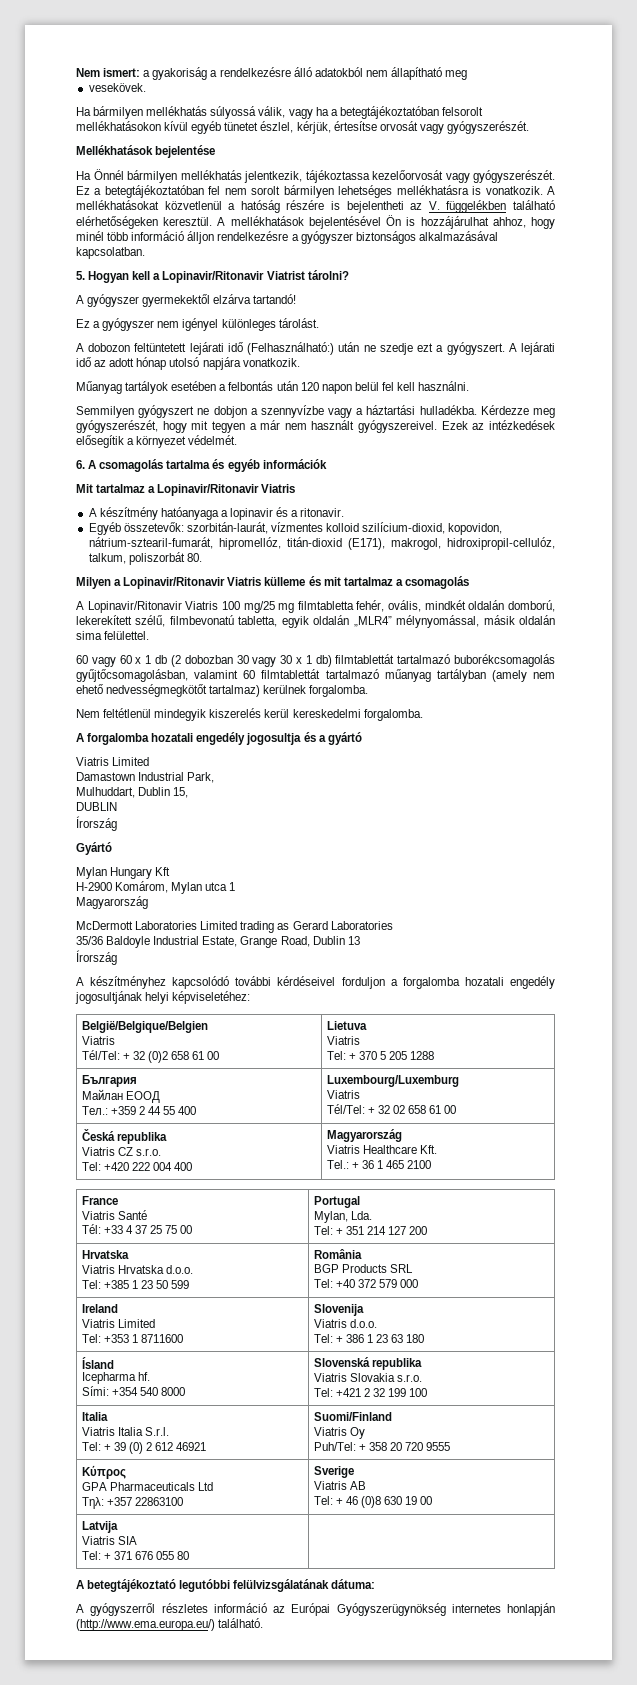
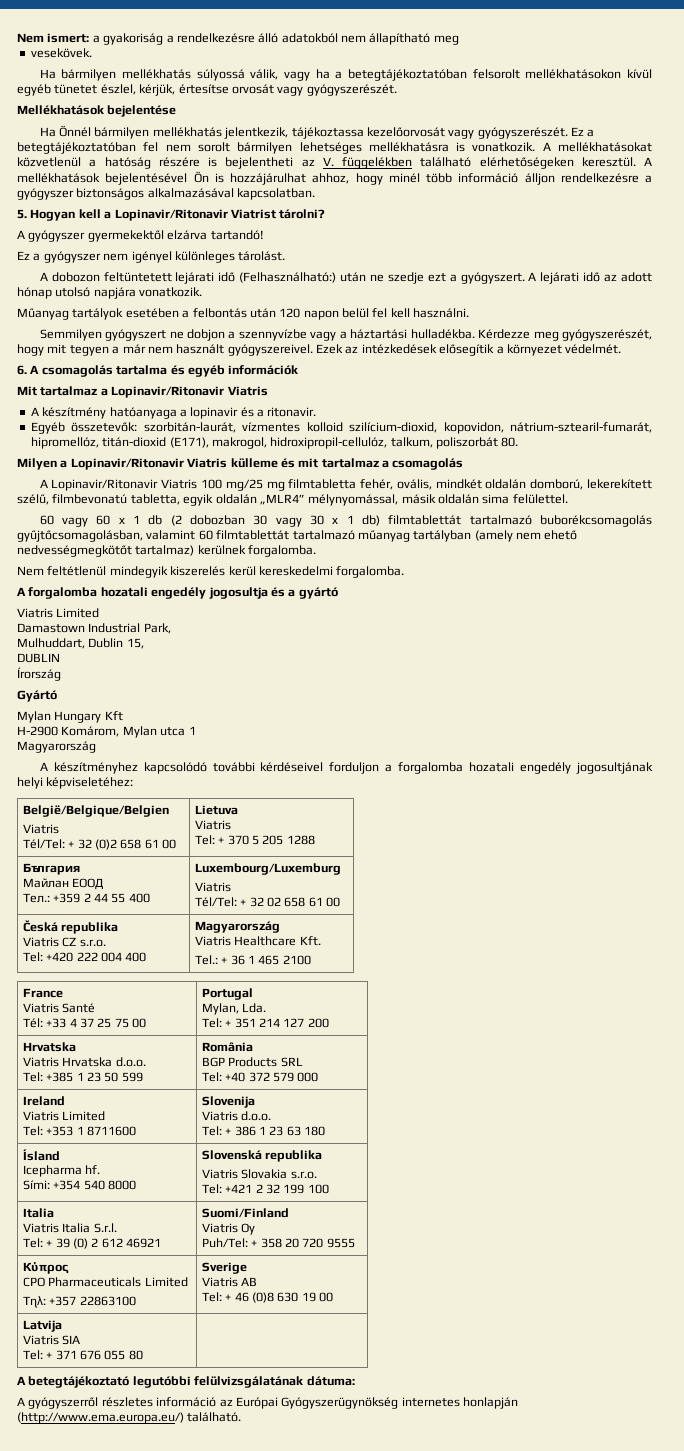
[76,921,393,933] [76,936,360,948] [76,950,117,965] // McDermott Laboratories Limited trading as Gerard Laboratories // 35/36 Baldoyle Industrial Estate, Grange Road, Dublin 13 // Írország -> (96, 747) none
[81,1482,213,1491] GPA Pharmaceuticals Ltd -> [22,1277,188,1287] CPO Pharmaceuticals Limited

